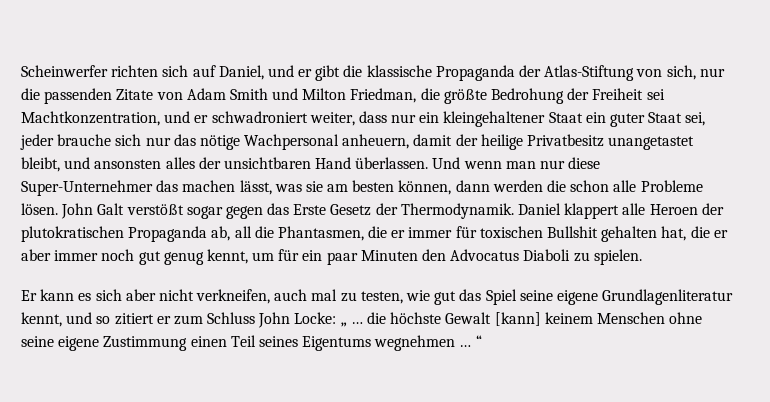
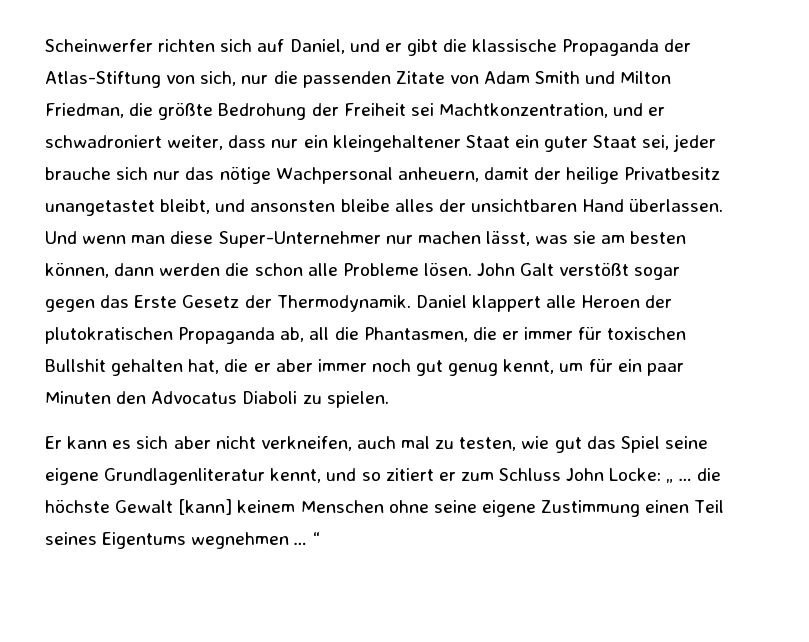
(162, 164) none -> [340,199,390,212] bleibe
[540,160,566,169] nur -> (166, 239) none
[156,180,179,192] das -> [385,235,413,244] nur

